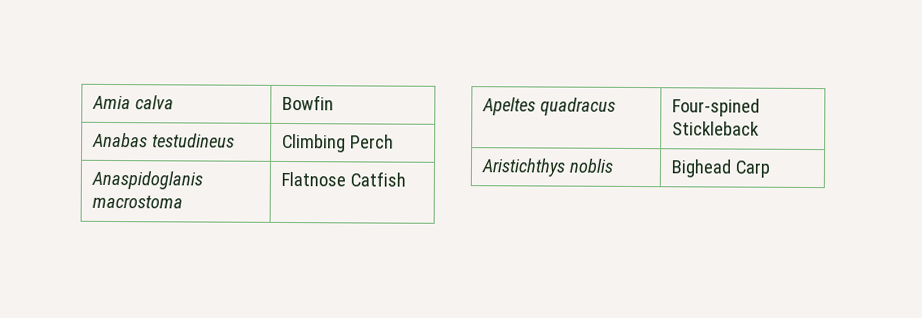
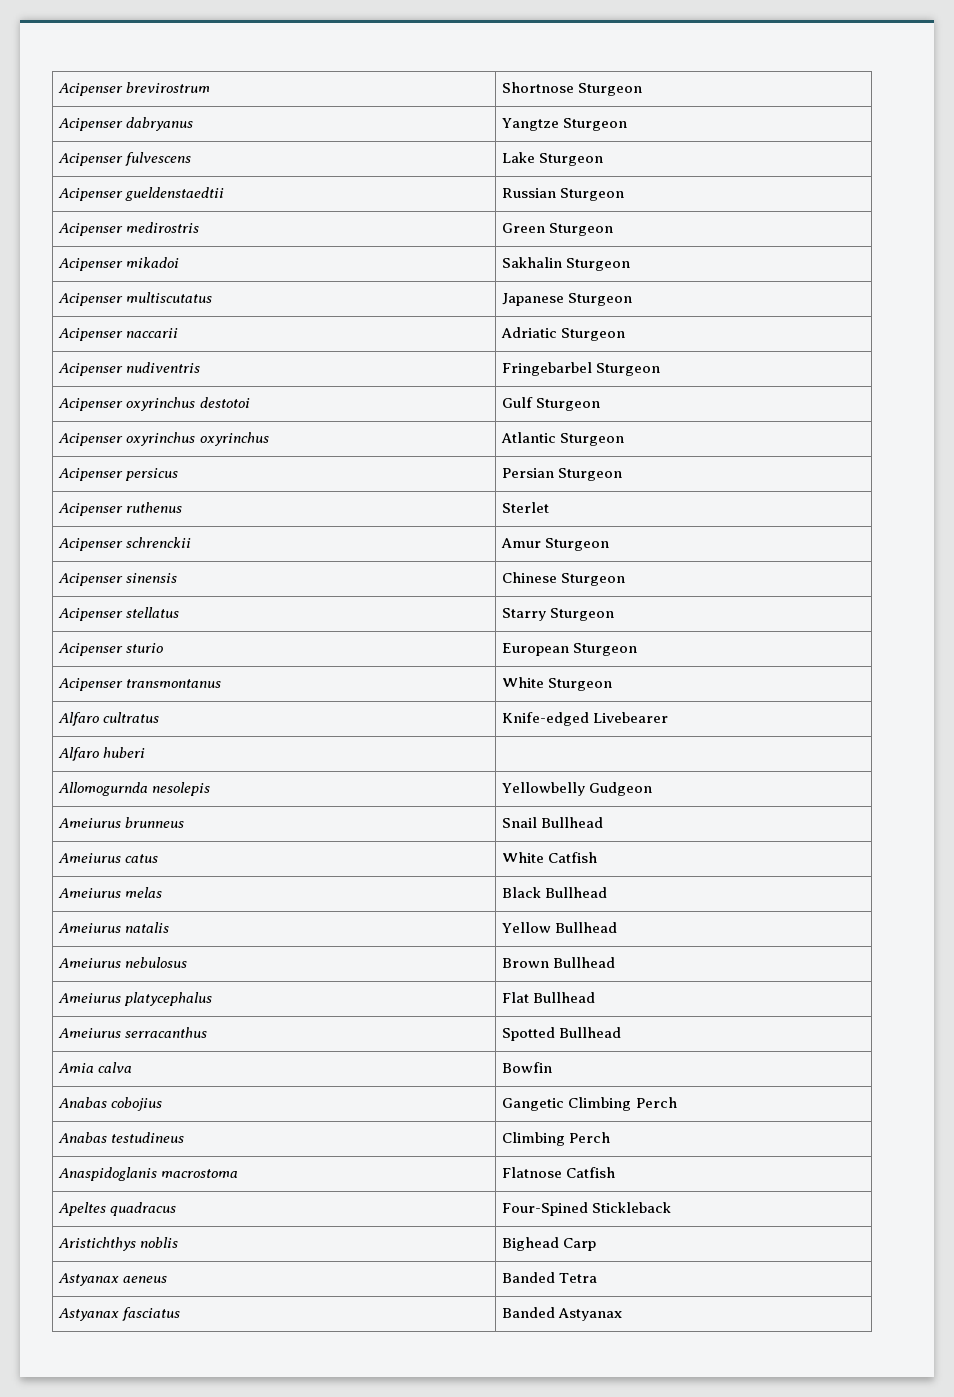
[91,95,174,110] [281,94,334,111] Amia calva | Bowfin -> [58,82,211,96] [502,82,643,96] [58,117,194,131] [502,118,628,131] [58,152,192,166] [502,152,604,166] [58,187,225,201] [502,188,625,201] [58,222,200,236] [502,223,614,236] [58,257,180,271] [502,257,631,271] [58,292,213,306] [502,293,633,306] [58,328,179,341] [501,327,626,341] [58,362,201,376] [502,362,661,376] [58,397,250,411] [502,397,601,411] [58,432,269,446] [501,432,625,446] [58,468,179,481] [502,468,623,481] [58,502,183,516] [502,502,550,513] [58,537,192,551] [501,538,610,551] [58,573,178,586] [502,572,626,586] [58,607,180,621] [502,608,615,621] [58,643,164,656] [502,643,638,656] [58,678,222,691] [502,677,613,691] [58,712,160,726] [502,712,669,726] [58,747,146,761] [58,782,211,796] [502,782,653,796] [58,817,185,828] [502,817,604,828] [58,853,159,863] [502,852,598,863] [58,887,163,898] [502,887,608,898] [58,922,170,933] [502,922,618,933] [58,957,188,968] [502,957,616,968] [58,992,213,1006] [502,992,596,1003] [58,1027,208,1038] [502,1027,622,1041] [58,1062,133,1073] [502,1062,553,1073] [58,1097,163,1111] [502,1097,677,1111] Acipenser brevirostrum | Shortnose Sturgeon // Acipenser dabryanus | Yangtze Sturgeon // Acipenser fulvescens | Lake Sturgeon // Acipenser gueldenstaedtii | Russian Sturgeon // Acipenser medirostris | Green Sturgeon // Acipenser mikadoi | Sakhalin Sturgeon // Acipenser multiscutatus | Japanese Sturgeon // Acipenser naccarii | Adriatic Sturgeon // Acipenser nudiventris | Fringebarbel Sturgeon // Acipenser oxyrinchus destotoi | Gulf Sturgeon // Acipenser oxyrinchus oxyrinchus | Atlantic Sturgeon // Acipenser persicus | Persian Sturgeon // Acipenser ruthenus | Sterlet // Acipenser schrenckii | Amur Sturgeon // Acipenser sinensis | Chinese Sturgeon // Acipenser stellatus | Starry Sturgeon // Acipenser sturio | European Sturgeon // Acipenser transmontanus | White Sturgeon // Alfaro cultratus | Knife-edged Livebearer // Alfaro huberi | // Allomogurnda nesolepis | Yellowbelly Gudgeon // Ameiurus brunneus | Snail Bullhead // Ameiurus catus | White Catfish // Ameiurus melas | Black Bullhead // Ameiurus natalis | Yellow Bullhead // Ameiurus nebulosus | Brown Bullhead // Ameiurus platycephalus | Flat Bullhead // Ameiurus serracanthus | Spotted Bullhead // Amia calva | Bowfin // Anabas cobojius | Gangetic Climbing Perch
[671,98,760,117] Four-spined -> [502,1202,589,1216] Four-Spined
(770, 169) none -> [58,1273,168,1286] [502,1272,598,1283] [58,1307,181,1321] [502,1307,623,1321] // Astyanax aeneus | Banded Tetra // Astyanax fasciatus | Banded Astyanax

